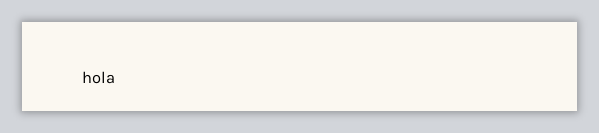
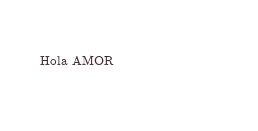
[82,71,115,84] hola -> [40,55,114,66] Hola AMOR

